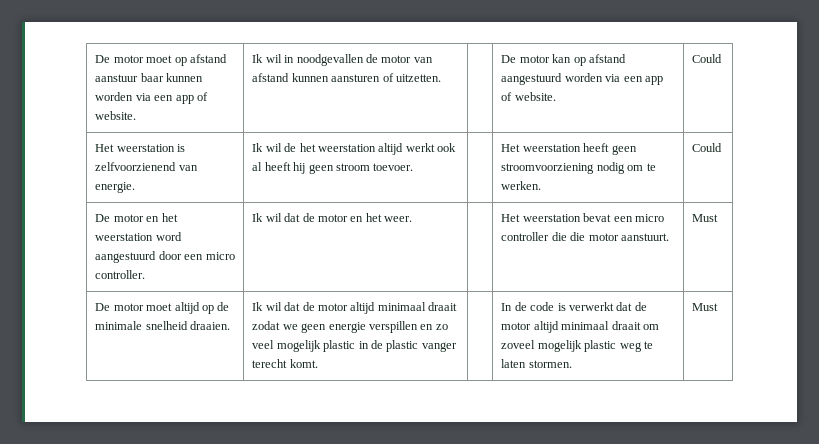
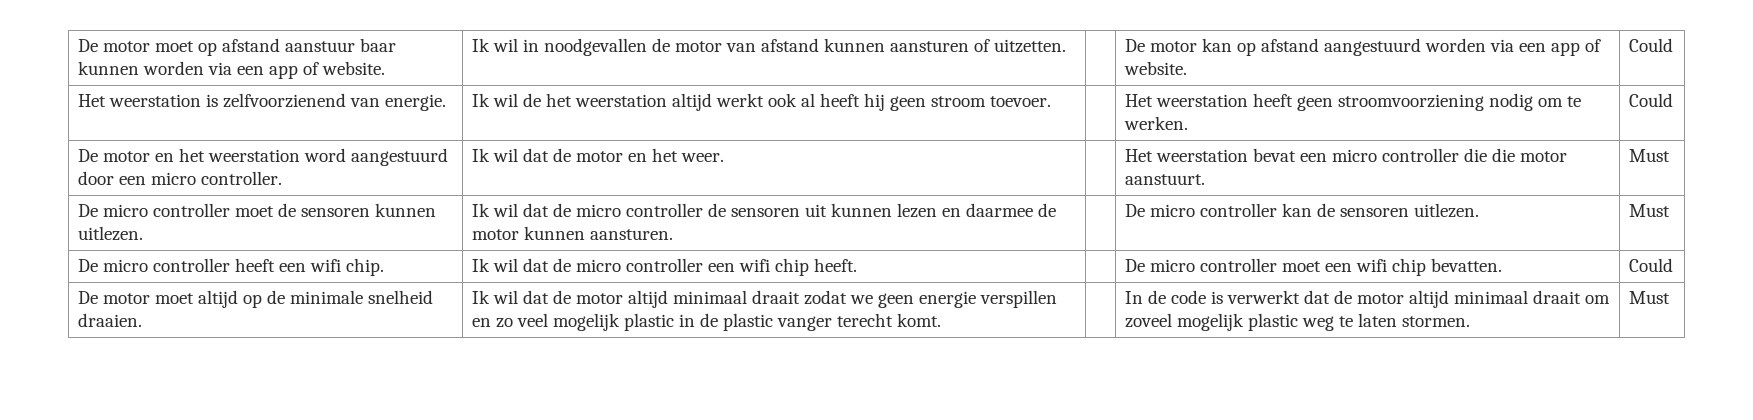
(719, 218) none -> [77,203,436,217] [77,226,143,241] [471,203,1056,218] [471,226,673,240] [1124,203,1479,218] [1628,204,1670,217] [77,258,384,276] [471,258,857,276] [1124,258,1502,276] [1628,258,1673,272] // De micro controller moet de sensoren kunnen uitlezen. | Ik wil dat de micro controller de sensoren uit kunnen lezen en daarmee de motor kunnen aansturen. | | De micro controller kan de sensoren uitlezen. | Must // De micro controller heeft een wifi chip. | Ik wil dat de micro controller een wifi chip heeft. | | De micro controller moet een wifi chip bevatten. | Could

